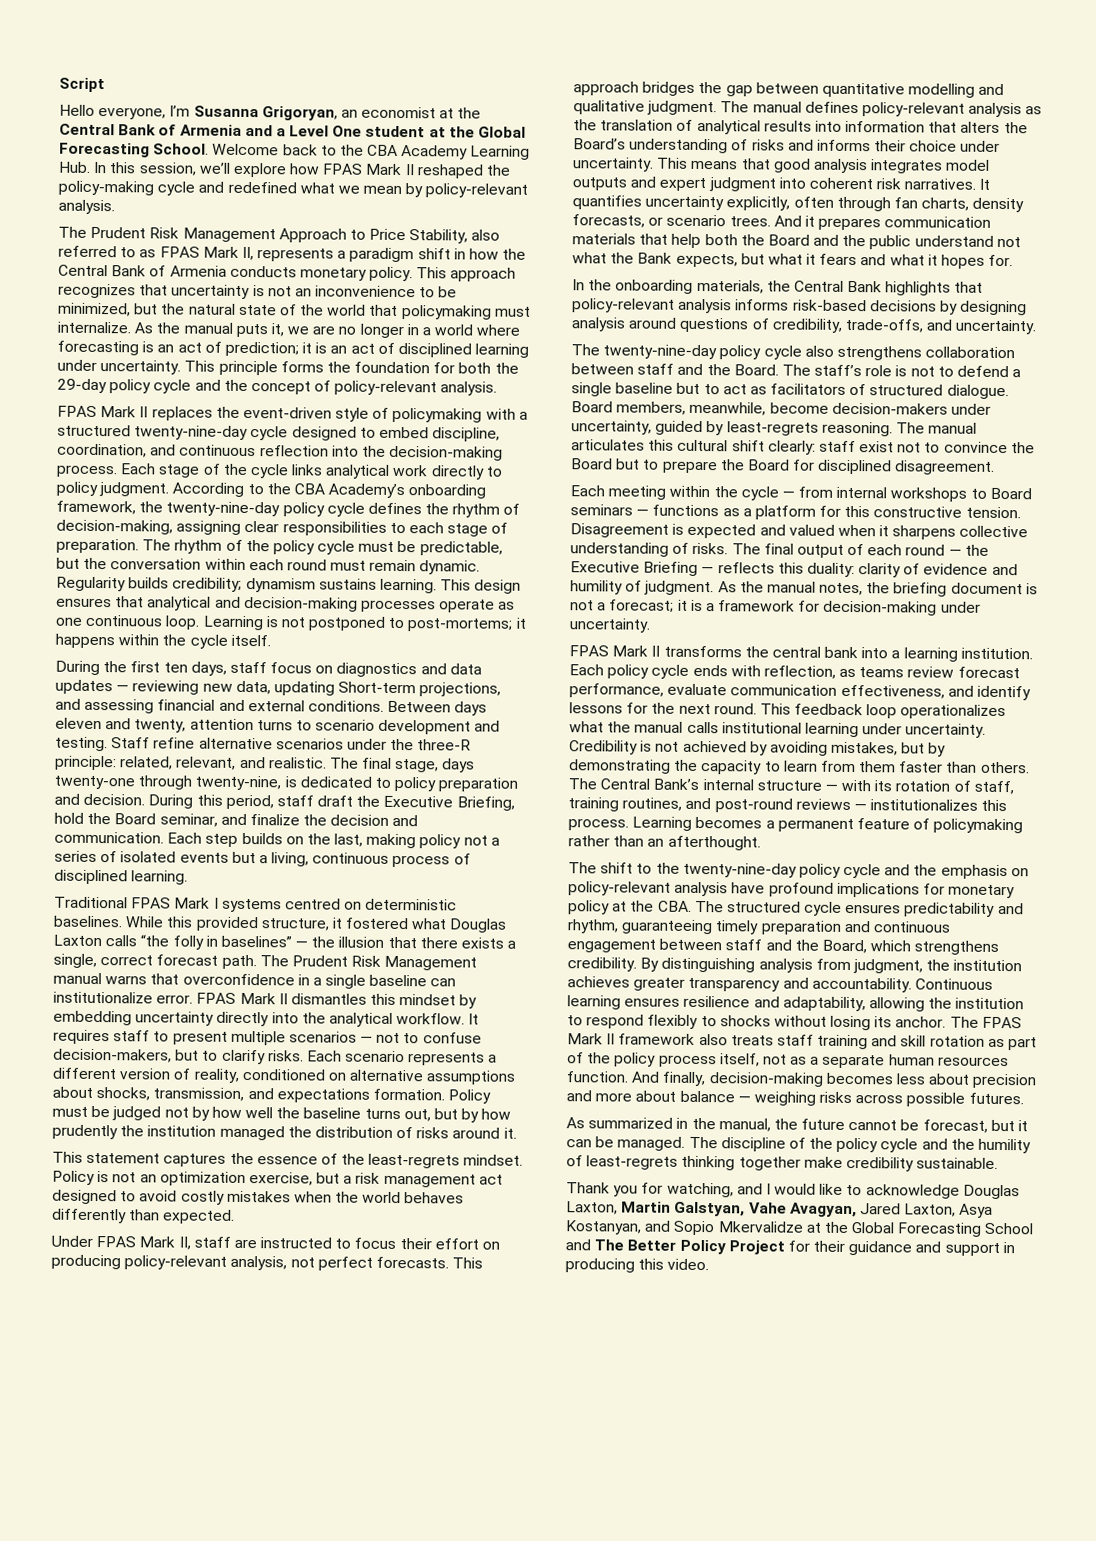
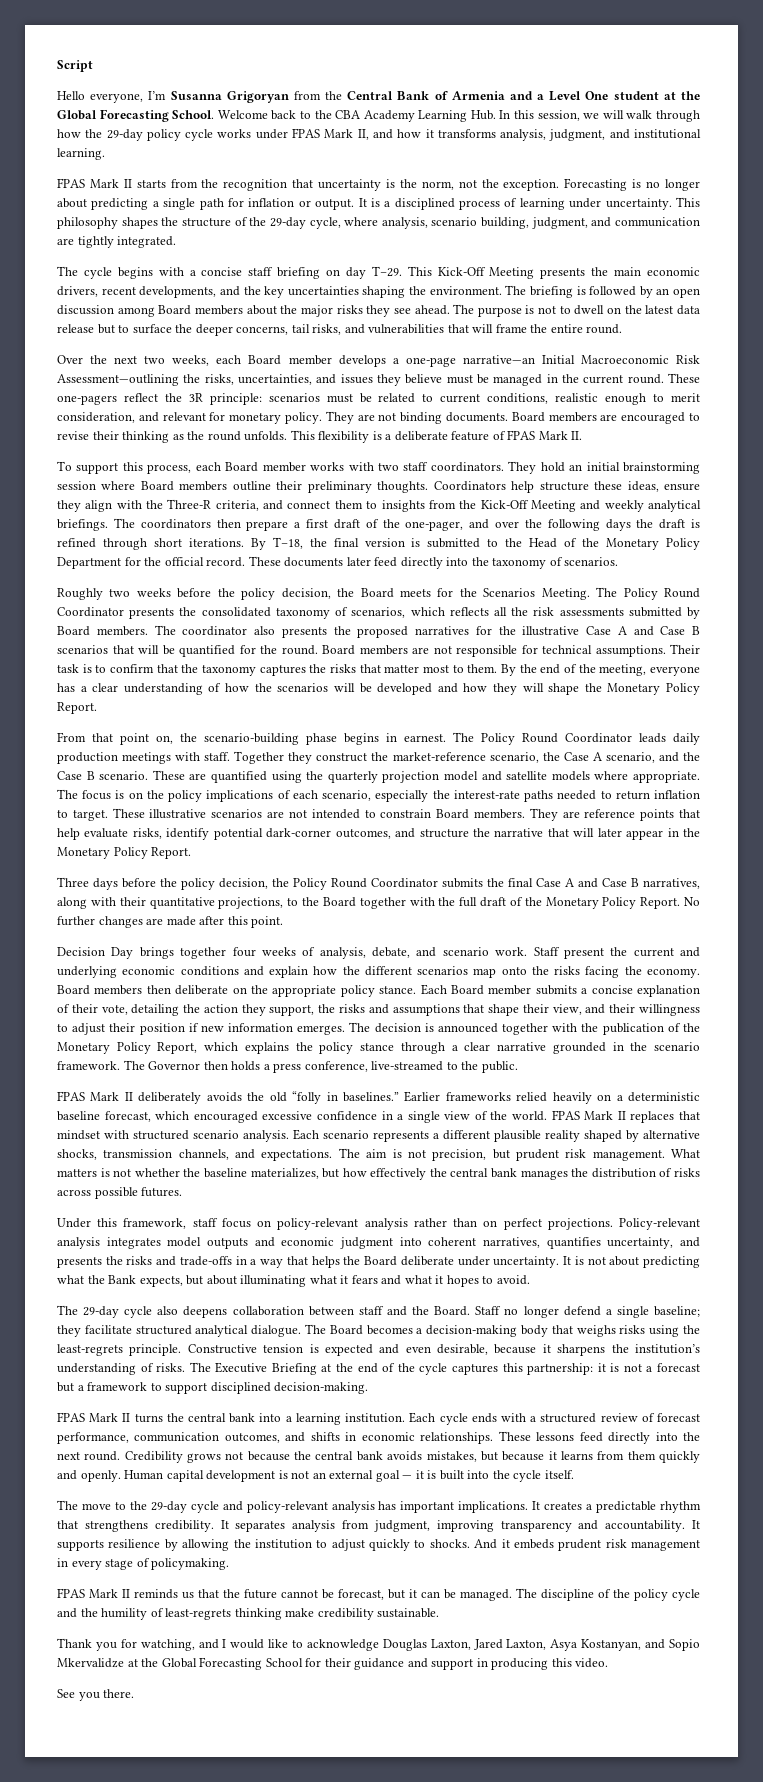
[261,106,455,121] Grigoryan, an economist at -> [226,91,321,103] Grigoryan from
[198,162,512,179] [58,180,529,198] [58,199,115,215] [58,226,501,244] [58,245,527,263] [58,264,517,282] [58,283,458,300] [58,302,531,320] [57,321,521,339] [57,340,530,358] [57,359,519,376] [57,378,498,396] [57,405,528,423] [57,424,501,442] [57,443,504,461] [56,463,503,480] [56,481,487,499] [56,500,521,518] [56,519,509,537] [56,538,503,556] [56,557,481,575] [56,576,522,594] [56,596,516,613] [55,614,527,632] [55,633,271,649] [55,660,482,678] [55,679,502,697] [55,698,488,716] [55,717,501,735] [55,736,472,752] [54,755,476,773] [54,775,519,792] [54,793,515,811] [54,812,419,827] [54,831,500,849] [54,850,471,868] [54,869,189,885] [54,896,458,913] [53,915,508,933] [53,934,517,950] [53,953,478,971] [53,972,457,989] [53,991,478,1009] [53,1010,480,1027] [53,1029,482,1046] [53,1048,304,1065] we’ll explore how FPAS Mark II reshaped the policy-making cycle and redefined what we mean by policy-relevant analysis. // The Prudent Risk Management Approach to Price Stability, also referred to as FPAS Mark II, represents a paradigm shift in how the Central Bank of Armenia conducts monetary policy. This approach recognizes that uncertainty is not an inconvenience to be minimized, but the natural state of the world that policymaking must internalize. As the manual puts it, we are no longer in a world where forecasting is an act of prediction; it is an act of disciplined learning under uncertainty. This principle forms the foundation for both the 29-day policy cycle and the concept of policy-relevant analysis. // FPAS Mark II replaces the event-driven style of policymaking with a structured twenty-nine-day cycle designed to embed discipline, coordination, and continuous reflection into the decision-making process. Each stage of the cycle links analytical work directly to policy judgment. According to the CBA Academy’s onboarding framework, the twenty-nine-day policy cycle defines the rhythm of decision-making, assigning clear responsibilities to each stage of preparation. The rhythm of the policy cycle must be predictable, but the conversation within each round must remain dynamic. Regularity builds credibility; dynamism sustains learning. This design ensures that analytical and decision-making processes operate as one continuous loop. Learning is not postponed to post-mortems; it happens within the cycle itself. // During the first ten days, staff focus on diagnostics and data updates — reviewing new data, updating Short-term projections, and assessing financial and external conditions. Between days eleven and twenty, attention turns to scenario development and testing. Staff refine alternative scenarios under the three-R principle: related, relevant, and realistic. The final stage, days twenty-one through twenty-nine, is dedicated to policy preparation and decision. During this period, staff draft the Executive Briefing, hold the Board seminar, and finalize the decision and communication. Each step builds on the last, making policy not a series of isolated events but a living, continuous process of disciplined learning. // Traditional FPAS Mark I systems centred on deterministic baselines. While this provided structure, it fostered what Douglas Laxton calls “the folly in baselines” — the illusion that there exists a single, correct forecast path. The Prudent Risk Management manual warns that overconfidence in a single baseline can institutionalize error. FPAS Mark II dismantles this mindset by embedding uncertainty directly into the analytical workflow. It requires staff to present multiple scenarios — not to confuse decision-makers, but to clarify risks. -> [583,110,700,122] [57,128,702,141] [57,148,105,160] [57,178,701,191] [57,197,701,210] [57,217,700,229] [57,236,177,248] [57,266,700,279] [57,285,700,298] [57,304,700,317] [57,324,623,336] [57,355,700,367] [57,373,700,386] [57,393,700,405] [57,411,700,424] [57,430,583,443] [57,461,700,474] [57,481,700,493] [57,499,702,512] [57,518,700,531] [57,537,701,550] [57,556,619,569] [57,587,700,600] [57,607,700,619] [57,625,700,638] [57,644,700,657] [57,664,701,676] [57,683,700,695] [57,702,97,714] [57,732,700,745] [57,751,701,764] [57,770,701,783] [57,789,701,802] [57,808,700,821] [57,828,700,840] [57,847,192,859] [57,877,700,890] [57,897,700,909] [57,916,284,928] [57,947,700,959] [57,966,700,978] [57,984,700,997] [57,1004,700,1016] [57,1022,700,1035] [57,1042,701,1054] [57,1060,518,1073] [57,1091,700,1104] [57,1110,700,1123] [57,1130,289,1142] we will walk through how the 29-day policy cycle works under FPAS Mark II, and how it transforms analysis, judgment, and institutional learning. // FPAS Mark II starts from the recognition that uncertainty is the norm, not the exception. Forecasting is no longer about predicting a single path for inflation or output. It is a disciplined process of learning under uncertainty. This philosophy shapes the structure of the 29-day cycle, where analysis, scenario building, judgment, and communication are tightly integrated. // The cycle begins with a concise staff briefing on day T–29. This Kick-Off Meeting presents the main economic drivers, recent developments, and the key uncertainties shaping the environment. The briefing is followed by an open discussion among Board members about the major risks they see ahead. The purpose is not to dwell on the latest data release but to surface the deeper concerns, tail risks, and vulnerabilities that will frame the entire round. // Over the next two weeks, each Board member develops a one-page narrative—an Initial Macroeconomic Risk Assessment—outlining the risks, uncertainties, and issues they believe must be managed in the current round. These one-pagers reflect the 3R principle: scenarios must be related to current conditions, realistic enough to merit consideration, and relevant for monetary policy. They are not binding documents. Board members are encouraged to revise their thinking as the round unfolds. This flexibility is a deliberate feature of FPAS Mark II. // To support this process, each Board member works with two staff coordinators. They hold an initial brainstorming session where Board members outline their preliminary thoughts. Coordinators help structure these ideas, ensure they align with the Three-R criteria, and connect them to insights from the Kick-Off Meeting and weekly analytical briefings. The coordinators then prepare a first draft of the one-pager, and over the following days the draft is refined through short iterations. By T–18, the final version is submitted to the Head of the Monetary Policy Department for the official record. These documents later feed directly into the taxonomy of scenarios. // Roughly two weeks before the policy decision, the Board meets for the Scenarios Meeting. The Policy Round Coordinator presents the consolidated taxonomy of scenarios, which reflects all the risk assessments submitted by Board members. The coordinator also presents the proposed narratives for the illustrative Case A and Case B scenarios that will be quantified for the round. Board members are not responsible for technical assumptions. Their task is to confirm that the taxonomy captures the risks that matter most to them. By the end of the meeting, everyone has a clear understanding of how the scenarios will be developed and how they will shape the Monetary Policy Report. // From that point on, the scenario-building phase begins in earnest. The Policy Round Coordinator leads daily production meetings with staff. Together they construct the market-reference scenario, the Case A scenario, and the Case B scenario. These are quantified using the quarterly projection model and satellite models where appropriate. The focus is on the policy implications of each scenario, especially the interest-rate paths needed to return inflation to target. These illustrative scenarios are not intended to constrain Board members. They are reference points that help evaluate risks, identify potential dark-corner outcomes, and structure the narrative that will later appear in the Monetary Policy Report. // Three days before the policy decision, the Policy Round Coordinator submits the final Case A and Case B narratives, along with their quantitative projections, to the Board together with the full draft of the Monetary Policy Report. No further changes are made after this point. // Decision Day brings together four weeks of analysis, debate, and scenario work. Staff present the current and underlying economic conditions and explain how the different scenarios map onto the risks facing the economy. Board members then deliberate on the appropriate policy stance. Each Board member submits a concise explanation of their vote, detailing the action they support, the risks and assumptions that shape their view, and their willingness to adjust their position if new information emerges. The decision is announced together with the publication of the Monetary Policy Report, which explains the policy stance through a clear narrative grounded in the scenario framework. The Governor then holds a press conference, live-streamed to the public. // FPAS Mark II deliberately avoids the old “folly in baselines.” Earlier frameworks relied heavily on a deterministic baseline forecast, which encouraged excessive confidence in a single view of the world. FPAS Mark II replaces that mindset with structured scenario analysis.
[119,1068,517,1085] [52,1086,492,1104] [52,1105,512,1123] [52,1124,517,1141] [52,1151,524,1169] [52,1170,503,1188] [52,1189,465,1205] [51,1208,236,1224] [51,1235,501,1250] [51,1254,484,1271] [573,81,1005,98] [573,100,1043,118] [573,119,1028,135] [573,138,1001,154] [572,157,811,173] version of reality, conditioned on alternative assumptions about shocks, transmission, and expectations formation. Policy must be judged not by how well the baseline turns out, but by how prudently the institution managed the distribution of risks around it. // This statement captures the essence of the least-regrets mindset. Policy is not an optimization exercise, but a risk management act designed to avoid costly mistakes when the world behaves differently than expected. // Under FPAS Mark II, staff are instructed to focus their effort on producing policy-relevant analysis, not perfect forecasts. This approach bridges the gap between quantitative modelling and qualitative judgment. The manual defines policy-relevant analysis as the translation of analytical results into information that alters the Board’s understanding of risks and informs their choice under uncertainty. This means that good -> [494,1130,700,1142] [57,1148,700,1161] [57,1168,700,1180] [57,1187,183,1199] [57,1218,700,1230] plausible reality shaped by alternative shocks, transmission channels, and expectations. The aim is not precision, but prudent risk management. What matters is not whether the baseline materializes, but how effectively the central bank manages the distribution of risks across possible futures. // Under this framework, staff focus on policy-relevant analysis rather than on perfect projections. Policy-relevant
[659,177,707,192] expert -> [281,1237,335,1246] economic
[876,178,991,190] [572,195,1025,213] [572,214,992,231] [572,233,1021,250] risk narratives. It quantifies uncertainty explicitly, often through fan charts, density forecasts, or scenario trees. And it prepares communication materials that help both the Board and the public understand not -> [483,1237,700,1249] [57,1256,700,1268] narratives, quantifies uncertainty, and presents the risks and trade-offs in a way that helps the Board deliberate under uncertainty. It is not about predicting
(765, 259) none -> [206,1275,307,1287] about illuminating
[988,254,1014,267] [572,279,984,296] [572,298,1028,316] [571,317,1037,335] [571,344,762,360] for. // In the onboarding materials, the Central Bank highlights that policy-relevant analysis informs risk-based decisions by designing analysis around questions of credibility, trade-offs, and uncertainty. // The twenty-nine-day policy -> [482,1275,530,1285] [57,1305,120,1318] to avoid. // The 29-day
[836,345,922,361] strengthens -> [183,1306,228,1318] deepens
[781,364,1022,378] [571,382,1009,400] [571,401,991,416] [571,420,978,437] [571,439,1035,455] [570,458,996,475] [570,485,1032,502] [570,504,1021,520] [570,523,1029,540] [570,542,989,558] [570,561,1018,578] [570,580,1038,597] [570,599,981,616] [569,618,651,633] [569,645,742,658] The staff’s role is not to defend a single baseline but to act as facilitators of structured dialogue. Board members, meanwhile, become decision-makers under uncertainty, guided by least-regrets reasoning. The manual articulates this cultural shift clearly: staff exist not to convince the Board but to prepare the Board for disciplined disagreement. // Each meeting within the cycle — from internal workshops to Board seminars — functions as a platform for this constructive tension. Disagreement is expected and valued when it sharpens collective understanding of risks. The final output of each round — the Executive Briefing — reflects this duality: clarity of evidence and humility of judgment. As the manual notes, the briefing document is not a forecast; it is a framework for decision-making under uncertainty. // FPAS Mark II transforms -> [475,1306,701,1318] [57,1324,700,1337] [57,1344,700,1356] [57,1362,700,1375] [57,1382,369,1394] [57,1412,163,1423] Staff no longer defend a single baseline; they facilitate structured analytical dialogue. The Board becomes a decision-making body that weighs risks using the least-regrets principle. Constructive tension is expected and even desirable, because it sharpens the institution’s understanding of risks. The Executive Briefing at the end of the cycle captures this partnership: it is not a forecast but a framework to support disciplined decision-making. // FPAS Mark II turns
[607,664,650,679] policy -> (436, 1417) none
[763,665,1020,679] [569,683,1031,701] [569,702,1007,720] [569,721,987,738] [569,740,947,757] [568,759,1030,775] [568,778,1014,795] [568,797,1008,813] [568,816,1024,834] [568,835,761,851] [568,862,1029,880] [568,881,1016,899] [568,900,1024,917] [567,919,951,935] [567,938,1000,956] [567,957,1023,974] [567,976,993,993] [567,995,1025,1012] [567,1014,1022,1031] [567,1033,1038,1051] [567,1052,1009,1069] [566,1071,1037,1089] [566,1090,1024,1107] [566,1117,771,1132] reflection, as teams review forecast performance, evaluate communication effectiveness, and identify lessons for the next round. This feedback loop operationalizes what the manual calls institutional learning under uncertainty. Credibility is not achieved by avoiding mistakes, but by demonstrating the capacity to learn from them faster than others. The Central Bank’s internal structure — with its rotation of staff, training routines, and post-round reviews — institutionalizes this process. Learning becomes a permanent feature of policymaking rather than an afterthought. // The shift to the twenty-nine-day policy cycle and the emphasis on policy-relevant analysis have profound implications for monetary policy at the CBA. The structured cycle ensures predictability and rhythm, guaranteeing timely preparation and continuous engagement between staff and the Board, which strengthens credibility. By distinguishing analysis from judgment, the institution achieves greater transparency and accountability. Continuous learning ensures resilience and adaptability, allowing the institution to respond flexibly to shocks without losing its anchor. The FPAS Mark II framework also treats staff training and skill rotation as part of the policy process itself, not as a separate human resources function. And finally, decision-making becomes less about precision and more about balance — weighing risks across possible futures. // As summarized in the manual, -> [530,1413,701,1423] [57,1431,700,1444] [57,1451,701,1463] [57,1470,574,1482] [57,1500,701,1513] [57,1520,701,1532] [57,1539,700,1551] [57,1558,230,1570] [57,1588,219,1599] a structured review of forecast performance, communication outcomes, and shifts in economic relationships. These lessons feed directly into the next round. Credibility grows not because the central bank avoids mistakes, but because it learns from them quickly and openly. Human capital development is not an external goal — it is built into the cycle itself. // The move to the 29-day cycle and policy-relevant analysis has important implications. It creates a predictable rhythm that strengthens credibility. It separates analysis from judgment, improving transparency and accountability. It supports resilience by allowing the institution to adjust quickly to shocks. And it embeds prudent risk management in every stage of policymaking. // FPAS Mark II reminds us that
[738,1156,801,1171] together -> (282, 1614) none
[621,1201,857,1218] Martin Galstyan, Vahe Avagyan, -> (471, 1644) none
[565,1239,785,1255] and The Better Policy Project -> (303, 1662) none
(710, 1264) none -> [57,1689,135,1701] // See you there.

